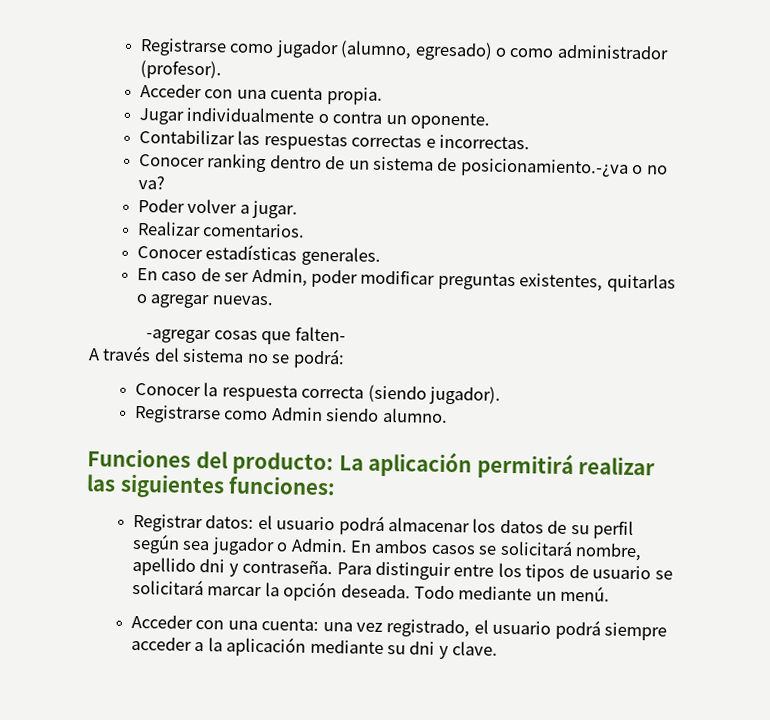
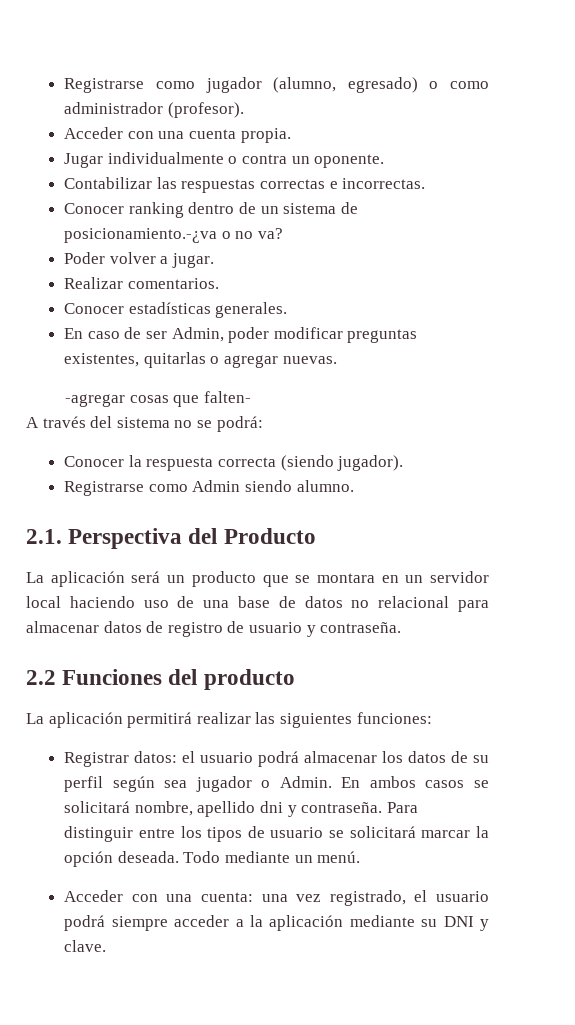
(448, 415) none -> [26,528,316,549] [26,571,489,587] [26,596,490,612] [26,621,402,637] [26,670,56,685] 2.1. Perspectiva del Producto // La aplicación será un producto que se montara en un servidor local haciendo uso de una base de datos no relacional para almacenar datos de registro de usuario y contraseña. // 2.2
[232,451,335,476] producto: -> [203,669,295,690] producto //
[409,641,436,655] dni -> [443,916,474,927] DNI

